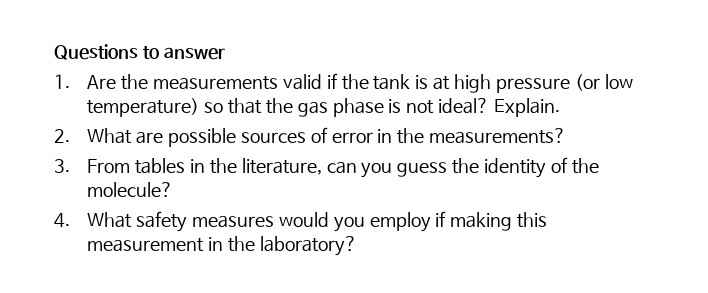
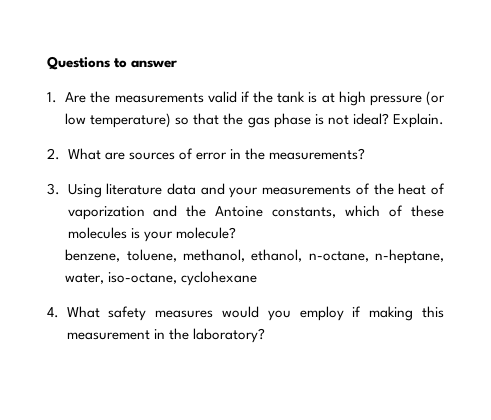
[167,128,236,147] possible -> (125, 156) none
[87,157,599,178] [87,182,174,197] From tables in the literature, can you guess the identity of the molecule? -> [67,183,446,198] [67,205,445,220] [67,227,236,242] [65,249,445,264] [65,271,258,286] Using literature data and your measurements of the heat of vaporization and the Antoine constants, which of these molecules is your molecule? // benzene, toluene, methanol, ethanol, n-octane, n-heptane, water, iso-octane, cyclohexane

